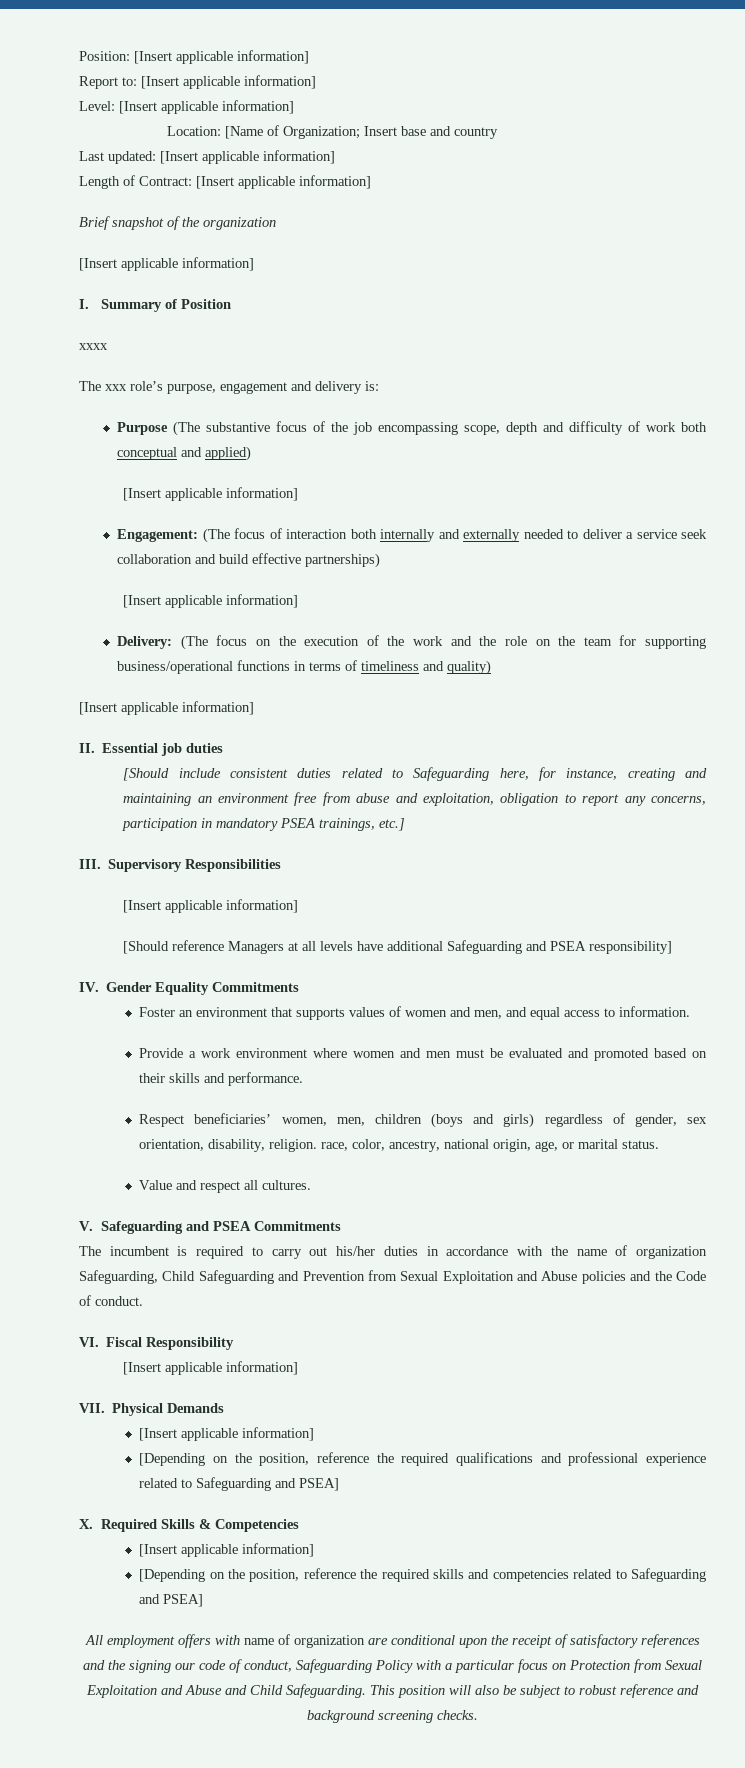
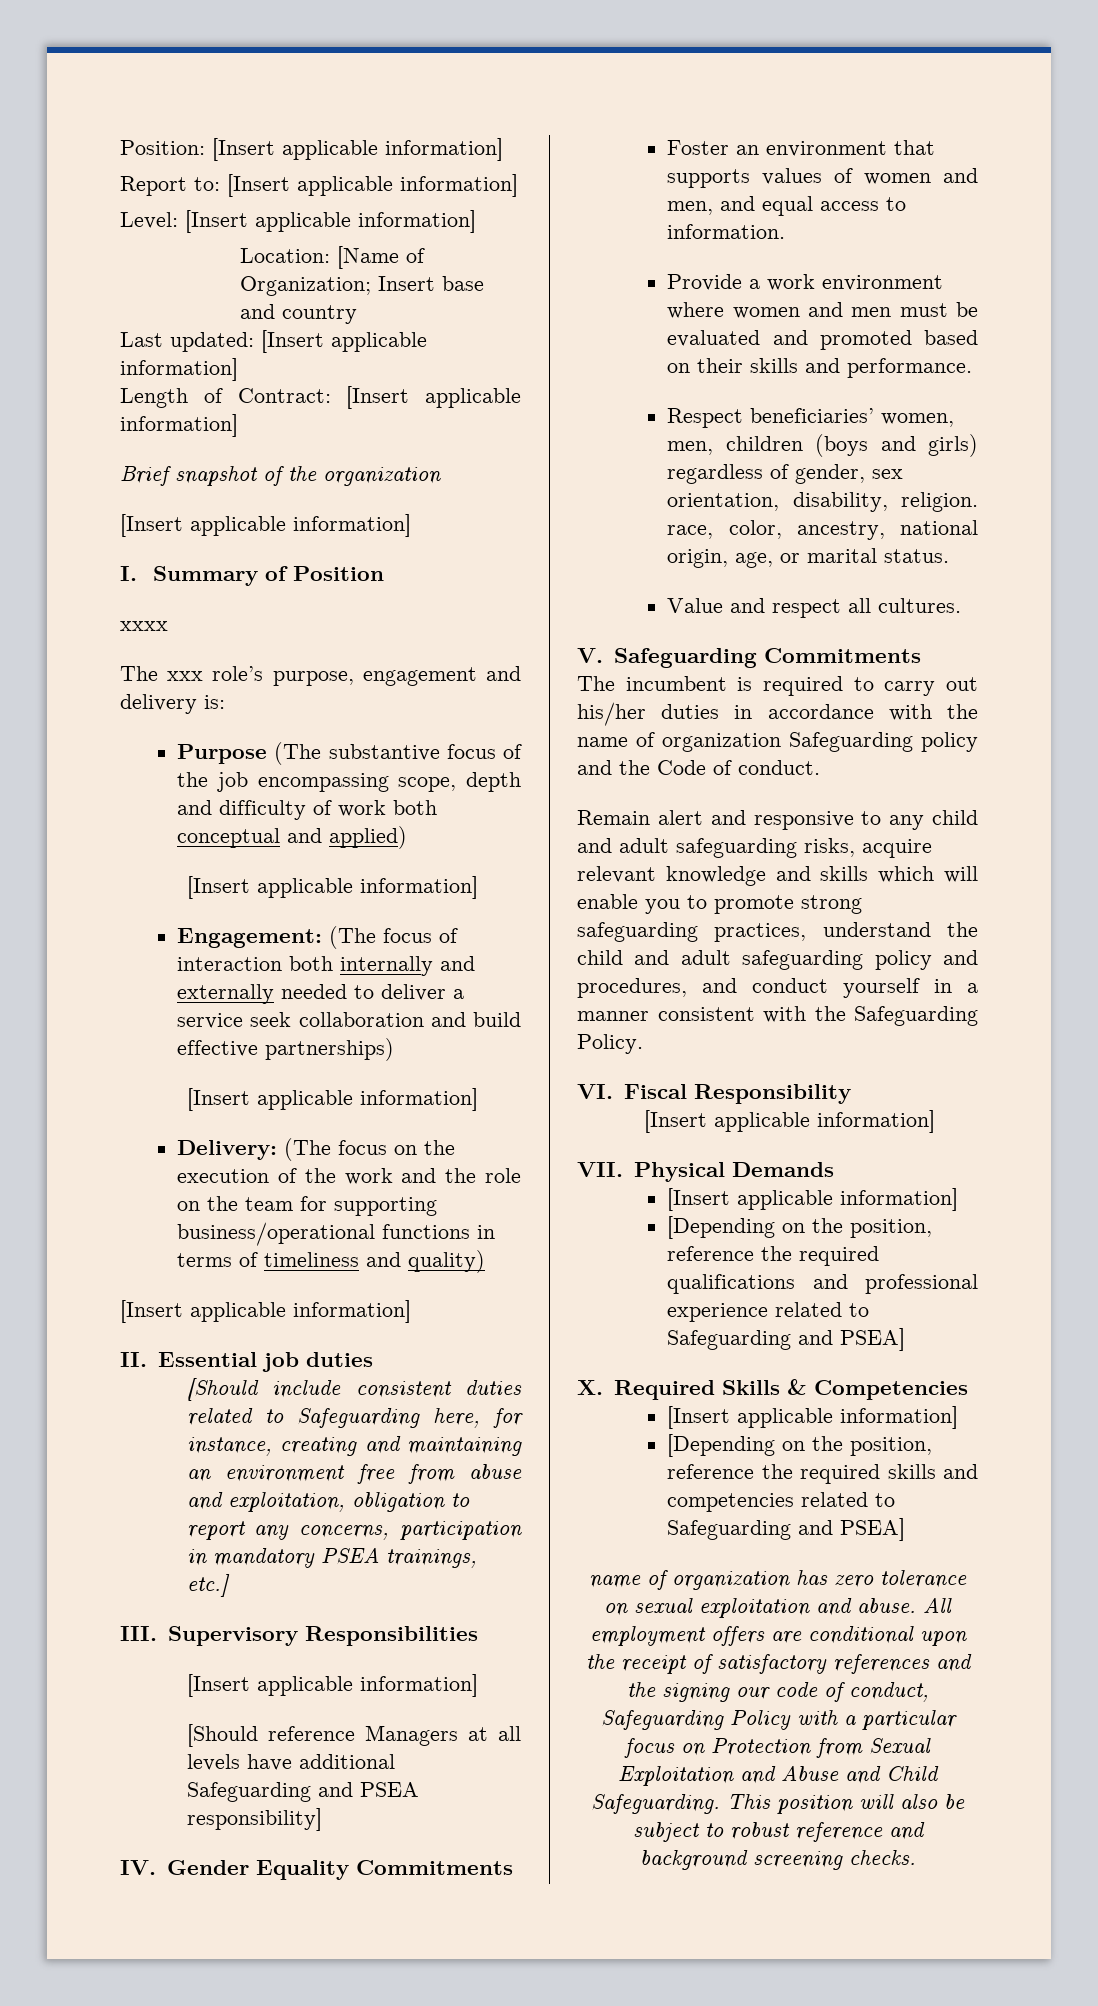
[186,1221,252,1231] and PSEA -> (757, 658) none
[79,1270,626,1284] Safeguarding, Child Safeguarding and Prevention from Sexual Exploitation and Abuse policies -> [789,732,978,752] Safeguarding policy
(143, 1301) none -> [577,810,978,830] [577,838,932,858] [577,866,978,886] [577,894,862,914] [577,922,978,942] [577,950,978,970] [577,978,978,998] [577,1006,978,1026] [577,1034,643,1054] // Remain alert and responsive to any child and adult safeguarding risks, acquire relevant knowledge and skills which will enable you to promote strong safeguarding practices, understand the child and adult safeguarding policy and procedures, and conduct yourself in a manner consistent with the Safeguarding Policy.
[84,1634,365,1648] All employment offers with name of organization -> [589,1570,967,1590] [604,1597,952,1618] [589,1626,765,1646] name of organization has zero tolerance on sexual exploitation and abuse. All employment offers

